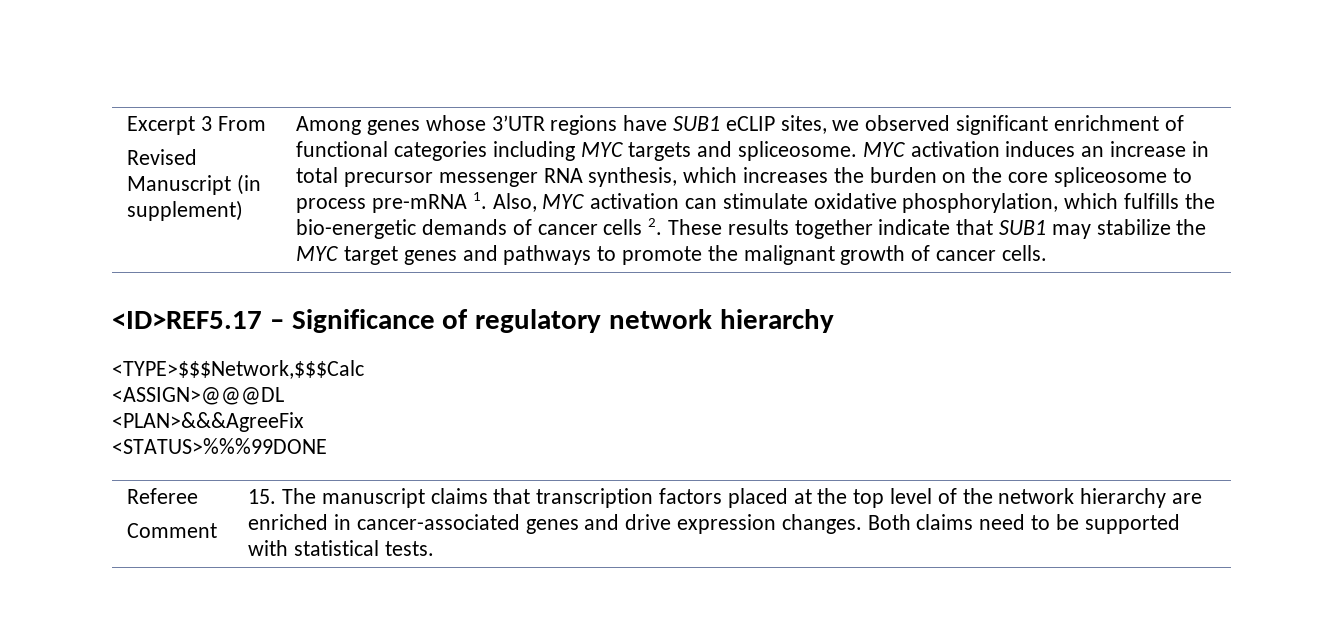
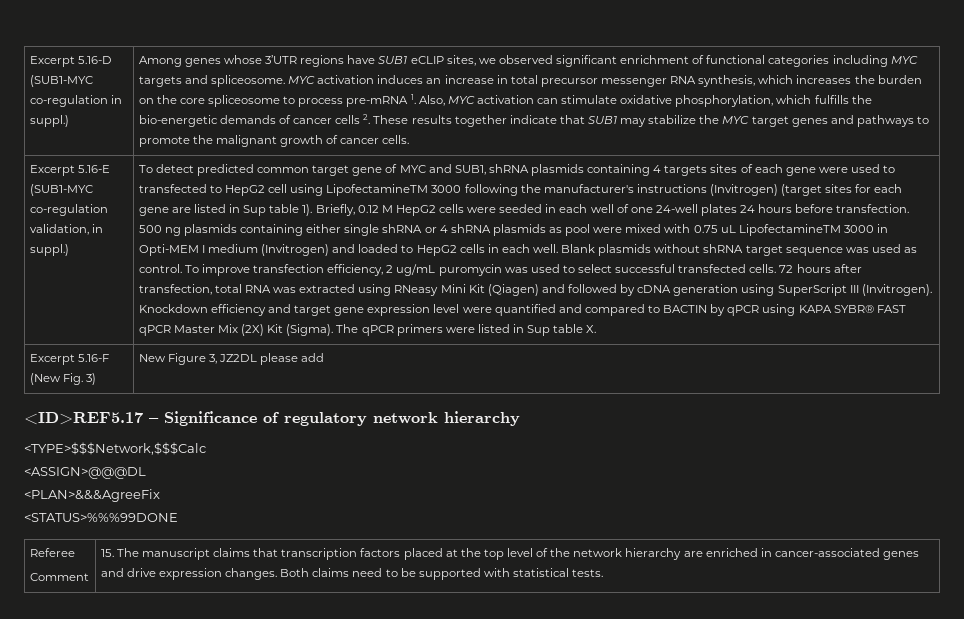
[127,116,266,135] [127,149,198,165] [127,174,261,195] [127,200,244,221] Excerpt 3 From // Revised Manuscript (in supplement) -> [29,56,112,67] [29,75,93,87] [29,95,122,107] [29,115,69,127] Excerpt 5.16-D (SUB1-MYC co-regulation in suppl.)
(1047, 253) none -> [29,165,110,176] [29,184,93,196] [29,204,108,216] [29,224,103,235] [29,244,69,256] [138,164,896,176] [138,184,903,196] [138,204,910,216] [138,224,888,236] [138,244,917,256] [138,264,862,276] [138,284,932,296] [138,304,906,316] [138,324,597,336] [29,354,109,365] [29,373,97,385] [138,353,325,365] // Excerpt 5.16-E (SUB1-MYC co-regulation validation, in suppl.) | To detect predicted common target gene of MYC and SUB1, shRNA plasmids containing 4 targets sites of each gene were used to transfected to HepG2 cell using LipofectamineTM 3000 following the manufacturer's instructions (Invitrogen) (target sites for each gene are listed in Sup table 1). Briefly, 0.12 M HepG2 cells were seeded in each well of one 24-well plates 24 hours before transfection. 500 ng plasmids containing either single shRNA or 4 shRNA plasmids as pool were mixed with 0.75 uL LipofectamineTM 3000 in Opti-MEM I medium (Invitrogen) and loaded to HepG2 cells in each well. Blank plasmids without shRNA target sequence was used as control. To improve transfection efficiency, 2 ug/mL puromycin was used to select successful transfected cells. 72 hours after transfection, total RNA was extracted using RNeasy Mini Kit (Qiagen) and followed by cDNA generation using SuperScript III (Invitrogen). Knockdown efficiency and target gene expression level were quantified and compared to BACTIN by qPCR using KAPA SYBR® FAST qPCR Master Mix (2X) Kit (Sigma). The qPCR primers were listed in Sup table X. // Excerpt 5.16-F (New Fig. 3) | New Figure 3, JZ2DL please add

